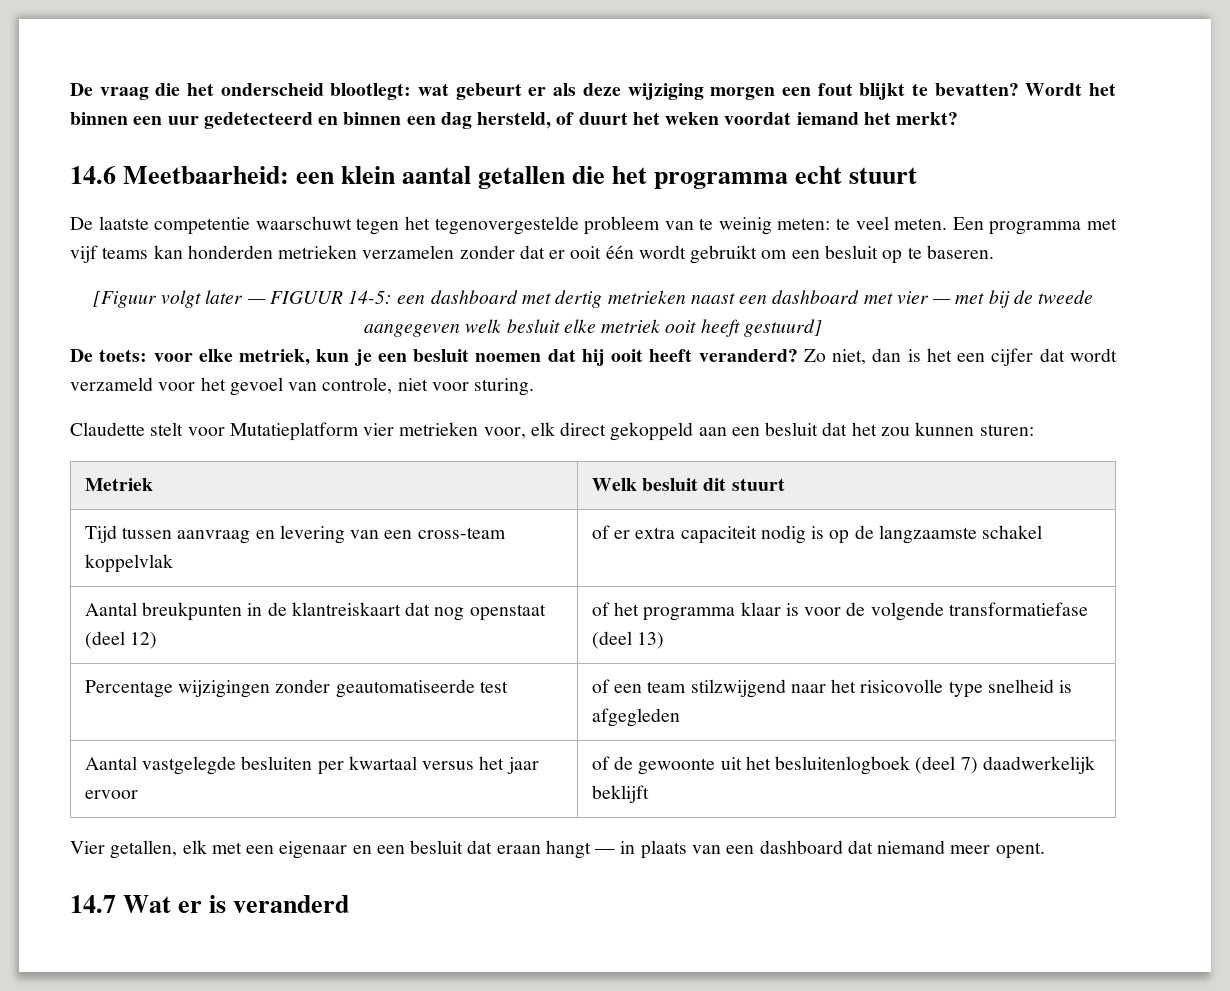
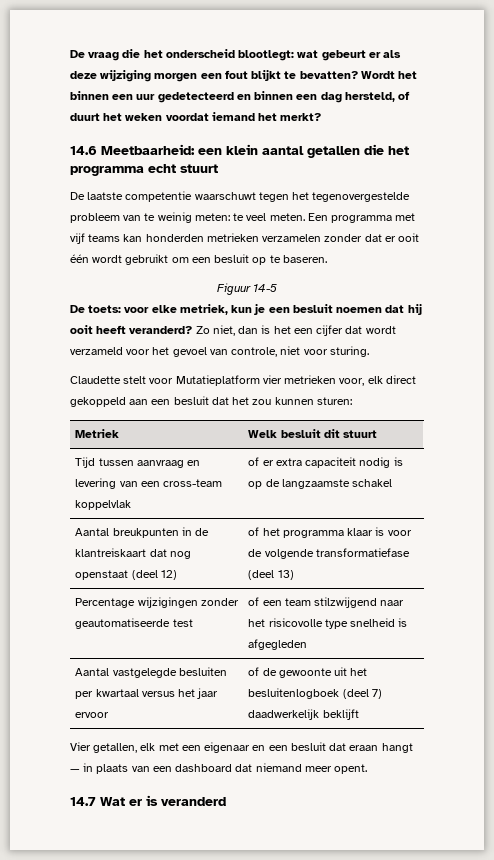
[92,290,1094,308] [364,319,822,337] [Figuur volgt later — FIGUUR 14-5: een dashboard met dertig metrieken naast een dashboard met vier — met bij de tweede aangegeven welk besluit elke metriek ooit heeft gestuurd] -> [216,283,278,295] Figuur 14-5

